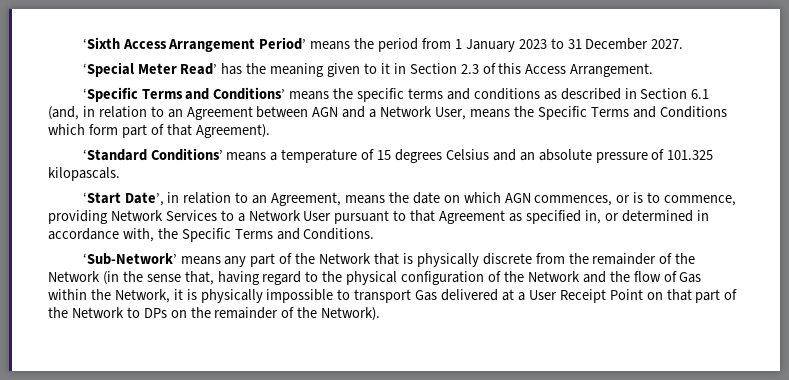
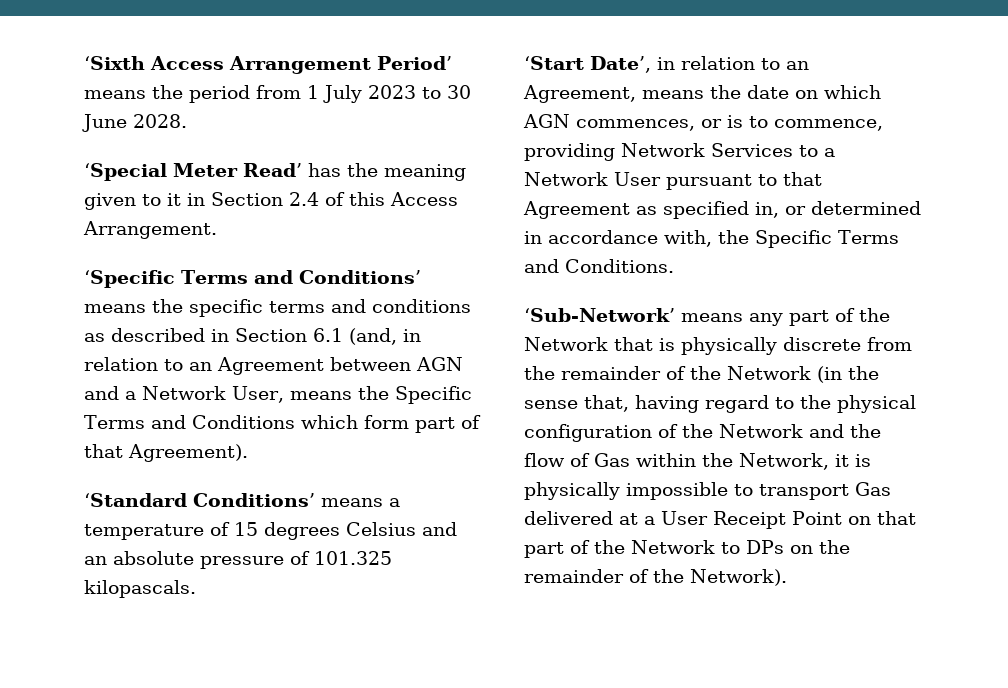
[465,39,515,52] January -> [323,85,362,103] July
[567,38,684,50] 31 December 2027. -> [447,85,471,99] [82,114,187,132] 30 June 2028.
[460,64,479,74] 2.3 -> [289,192,319,206] 2.4

